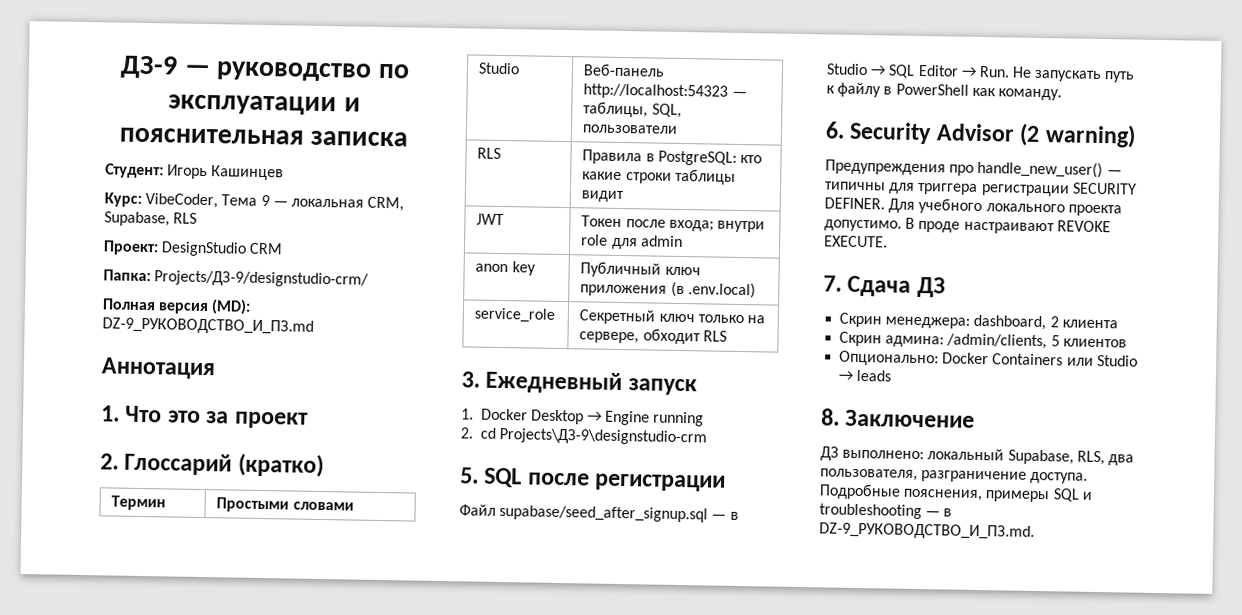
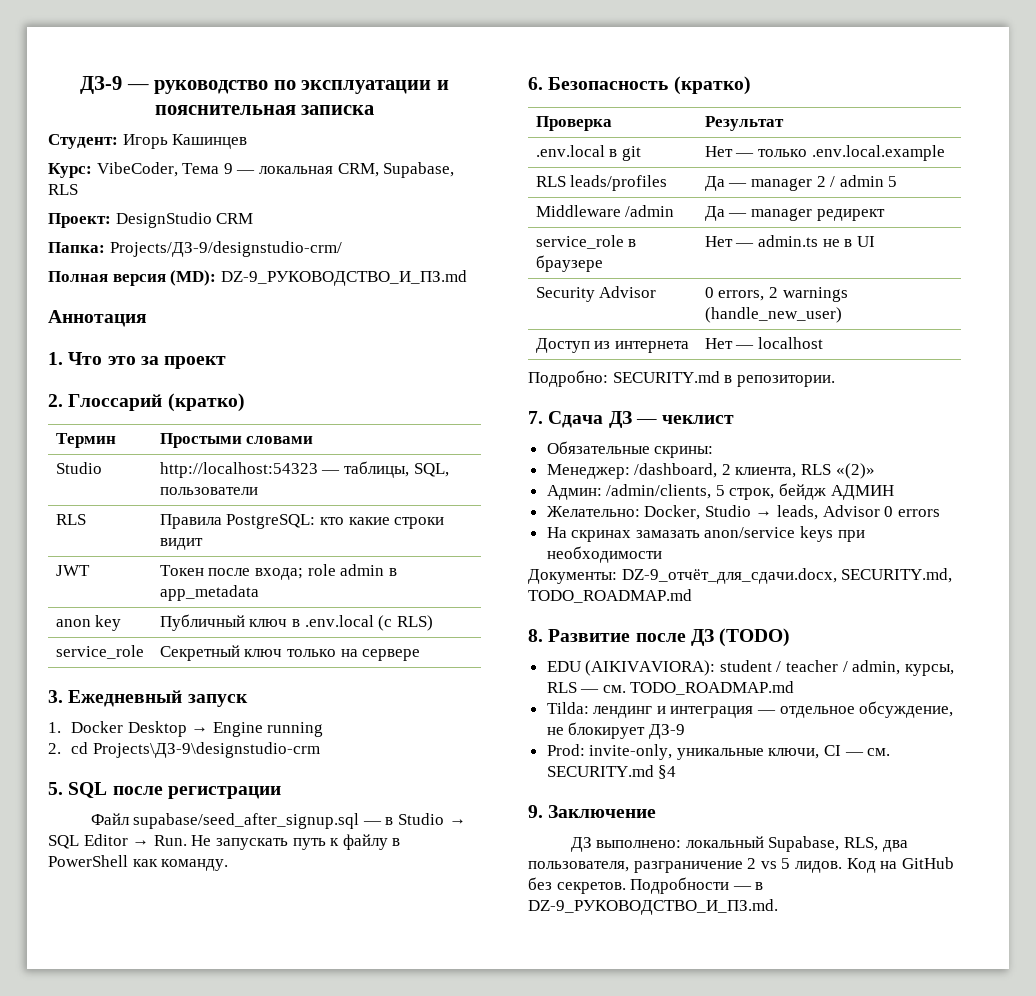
[583,63,666,77] Веб-панель -> (102, 468) none
[645,153,655,162] в -> (222, 521) none
[674,168,736,185] таблицы -> (445, 523) none
[716,220,765,233] [581,234,683,250] внутри role для admin -> [307,564,397,576] [159,585,259,601] role admin в app_metadata
[580,281,756,299] приложения (в .env.local) -> [292,615,433,631] в .env.local (с RLS)
[579,328,727,345] сервере, обходит RLS -> [362,649,421,661] сервере
[849,121,1136,148] [825,159,1122,179] [825,181,1137,197] [824,197,1122,217] [824,217,1111,235] [824,235,888,248] [823,275,946,298] [839,312,1118,331] [839,331,1127,350] [839,350,1138,367] [838,369,892,382] [821,408,840,426] Security Advisor (2 warning) // Предупреждения про handle_new_user() — типичны для триггера регистрации SECURITY DEFINER. Для учебного локального проекта допустимо. В проде настраивают REVOKE EXECUTE. // 7. Сдача ДЗ // Скрин менеджера: dashboard, 2 клиента // Скрин админа: /admin/clients, 5 клиентов // Опционально: Docker Containers или Studio → leads // 8. -> [548,76,751,95] [535,116,612,131] [704,116,784,131] [535,145,642,161] [704,145,945,161] [535,175,668,191] [704,175,898,191] [535,205,675,217] [704,206,885,221] [535,235,637,249] [535,255,603,272] [704,235,875,247] [535,286,657,302] [704,287,848,302] [704,307,842,323] [535,338,690,353] [704,337,824,349] [528,370,835,387] [528,411,735,428] [546,441,714,458] [546,463,875,479] [546,483,894,500] [546,505,940,520] [546,526,865,542] [546,546,662,563] [528,568,953,584] [528,589,692,603] [528,628,791,647] [546,660,954,676] [546,681,795,695] [546,701,954,718] [546,722,685,739] [546,744,891,760] [546,765,677,779] [528,805,543,818] Безопасность (кратко) // Проверка | Результат // .env.local в git | Нет — только .env.local.example // RLS leads/profiles | Да — manager 2 / admin 5 // Middleware /admin | Да — manager редирект // service_role в браузере | Нет — admin.ts не в UI // Security Advisor | 0 errors, 2 warnings (handle_new_user) // Доступ из интернета | Нет — localhost // Подробно: SECURITY.md в репозитории. // 7. Сдача ДЗ — чеклист // Обязательные скрины: // Менеджер: /dashboard, 2 клиента, RLS «(2)» // Админ: /admin/clients, 5 строк, бейдж АДМИН // Желательно: Docker, Studio → leads, Advisor 0 errors // На скринах замазать anon/service keys при необходимости // Документы: DZ-9_отчёт_для_сдачи.docx, SECURITY.md, TODO_ROADMAP.md // 8. Развитие после ДЗ (TODO) // EDU (AIKIVAVIORA): student / teacher / admin, курсы, RLS — см. TODO_ROADMAP.md // Tilda: лендинг и интеграция — отдельное обсуждение, не блокирует ДЗ-9 // Prod: invite-only, уникальные ключи, CI — см. SECURITY.md §4 // 9.
[1030,471,1089,484] [819,483,1092,503] [819,503,922,520] доступа. Подробные пояснения, примеры SQL и troubleshooting -> [747,857,954,873] [528,877,730,894] 2 vs 5 лидов. Код на GitHub без секретов. Подробности

